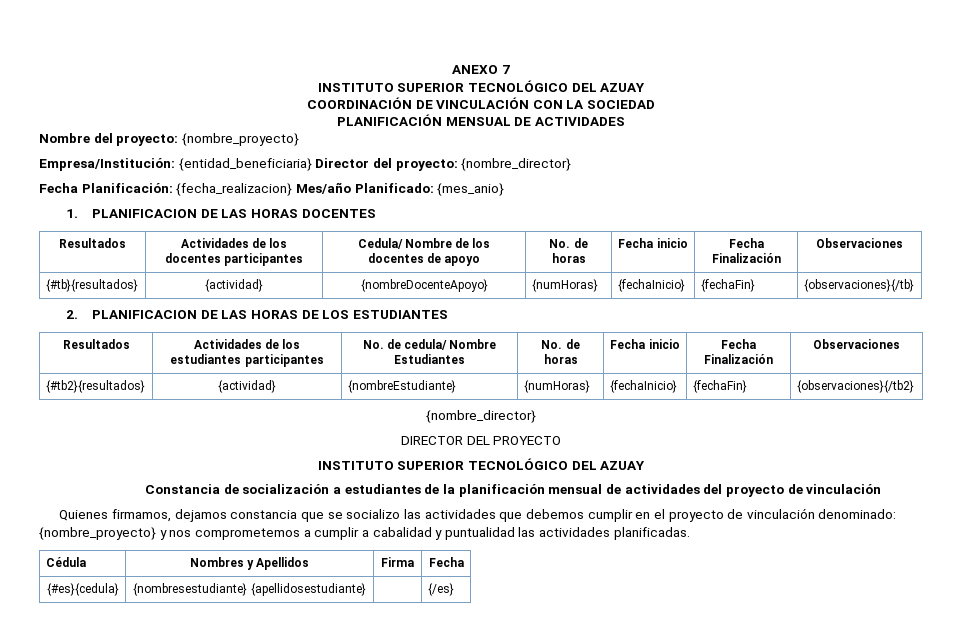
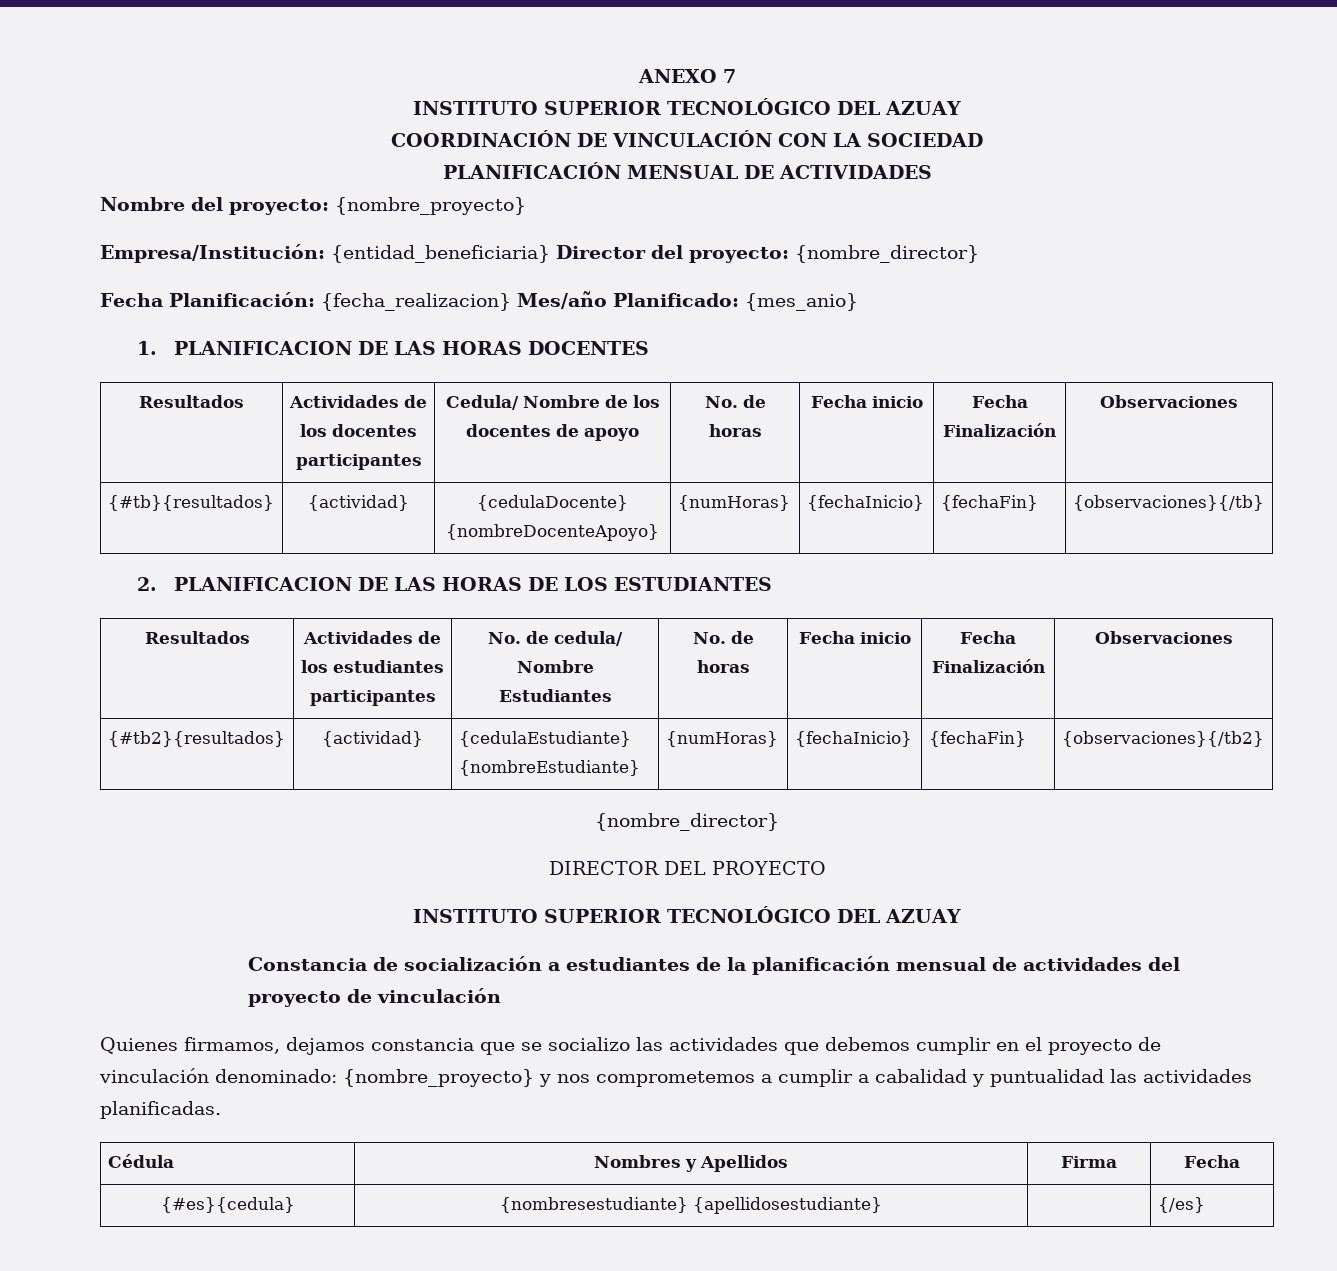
(263, 285) none -> [477,495,628,511] {cedulaDocente}
(276, 386) none -> [458,731,631,747] {cedulaEstudiante}

